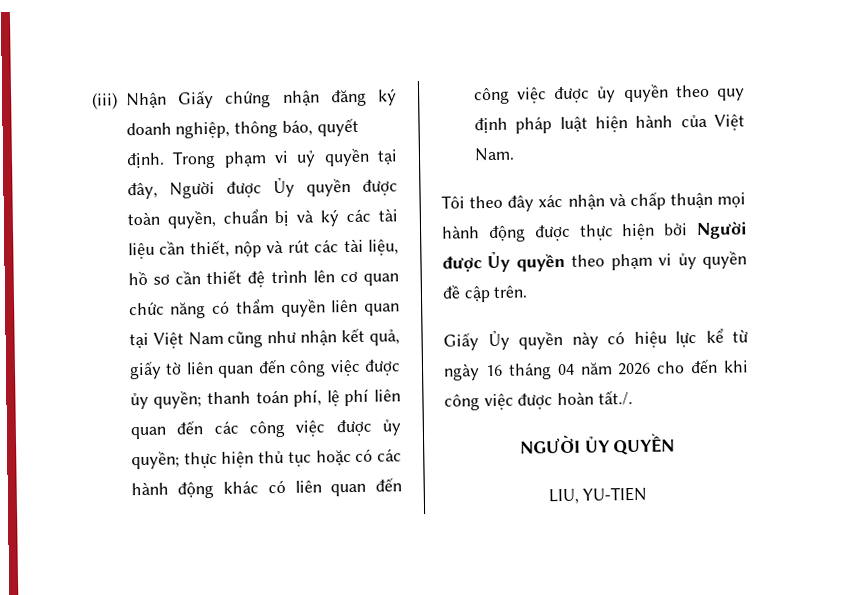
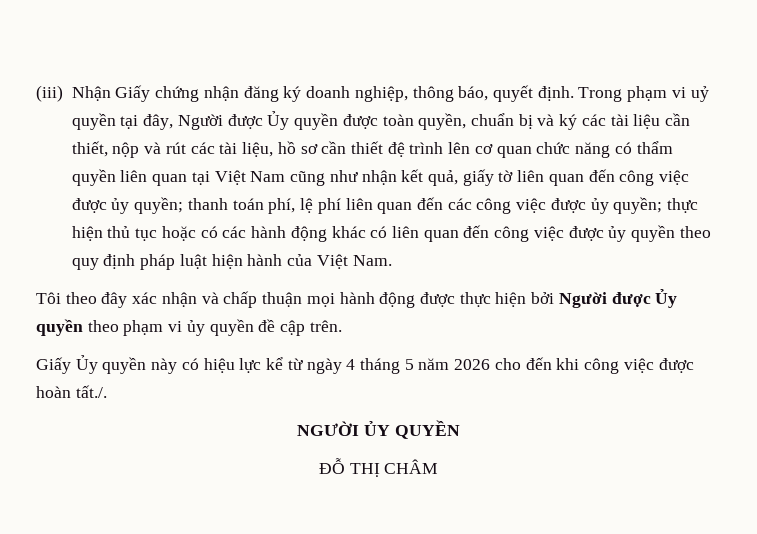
[484,362,575,380] 16 tháng 04 -> [346,358,414,374] 4 tháng 5
[547,486,648,505] LIU, YU-TIEN -> [318,458,439,477] ĐỖ THỊ CHÂM

